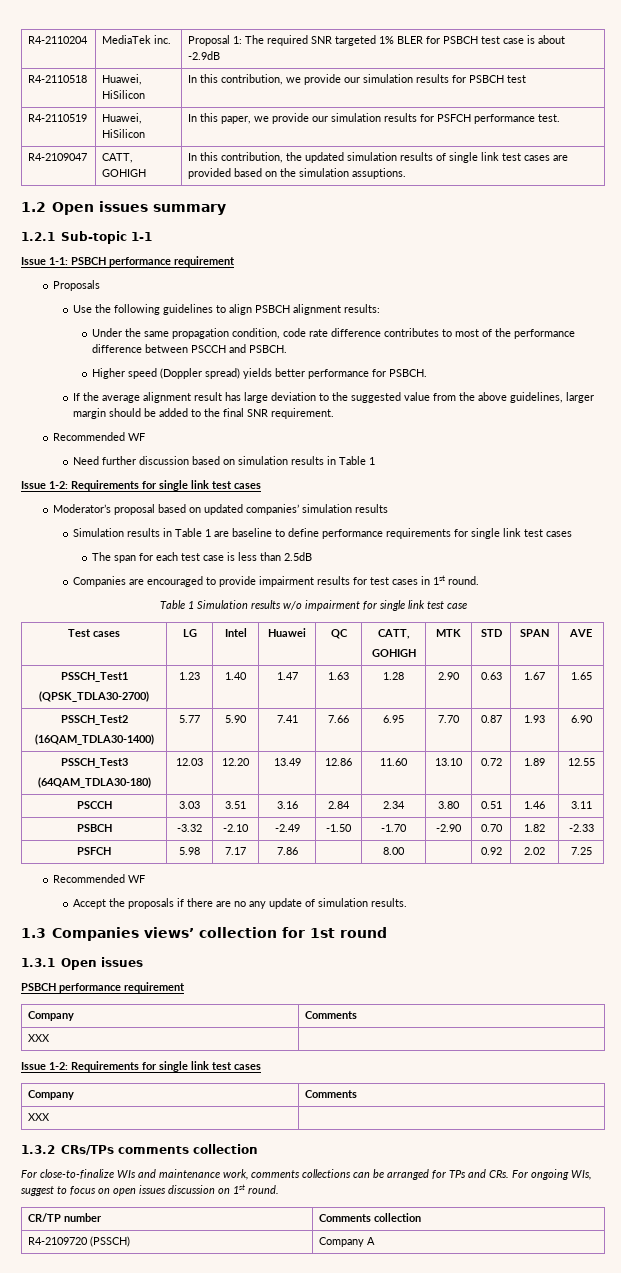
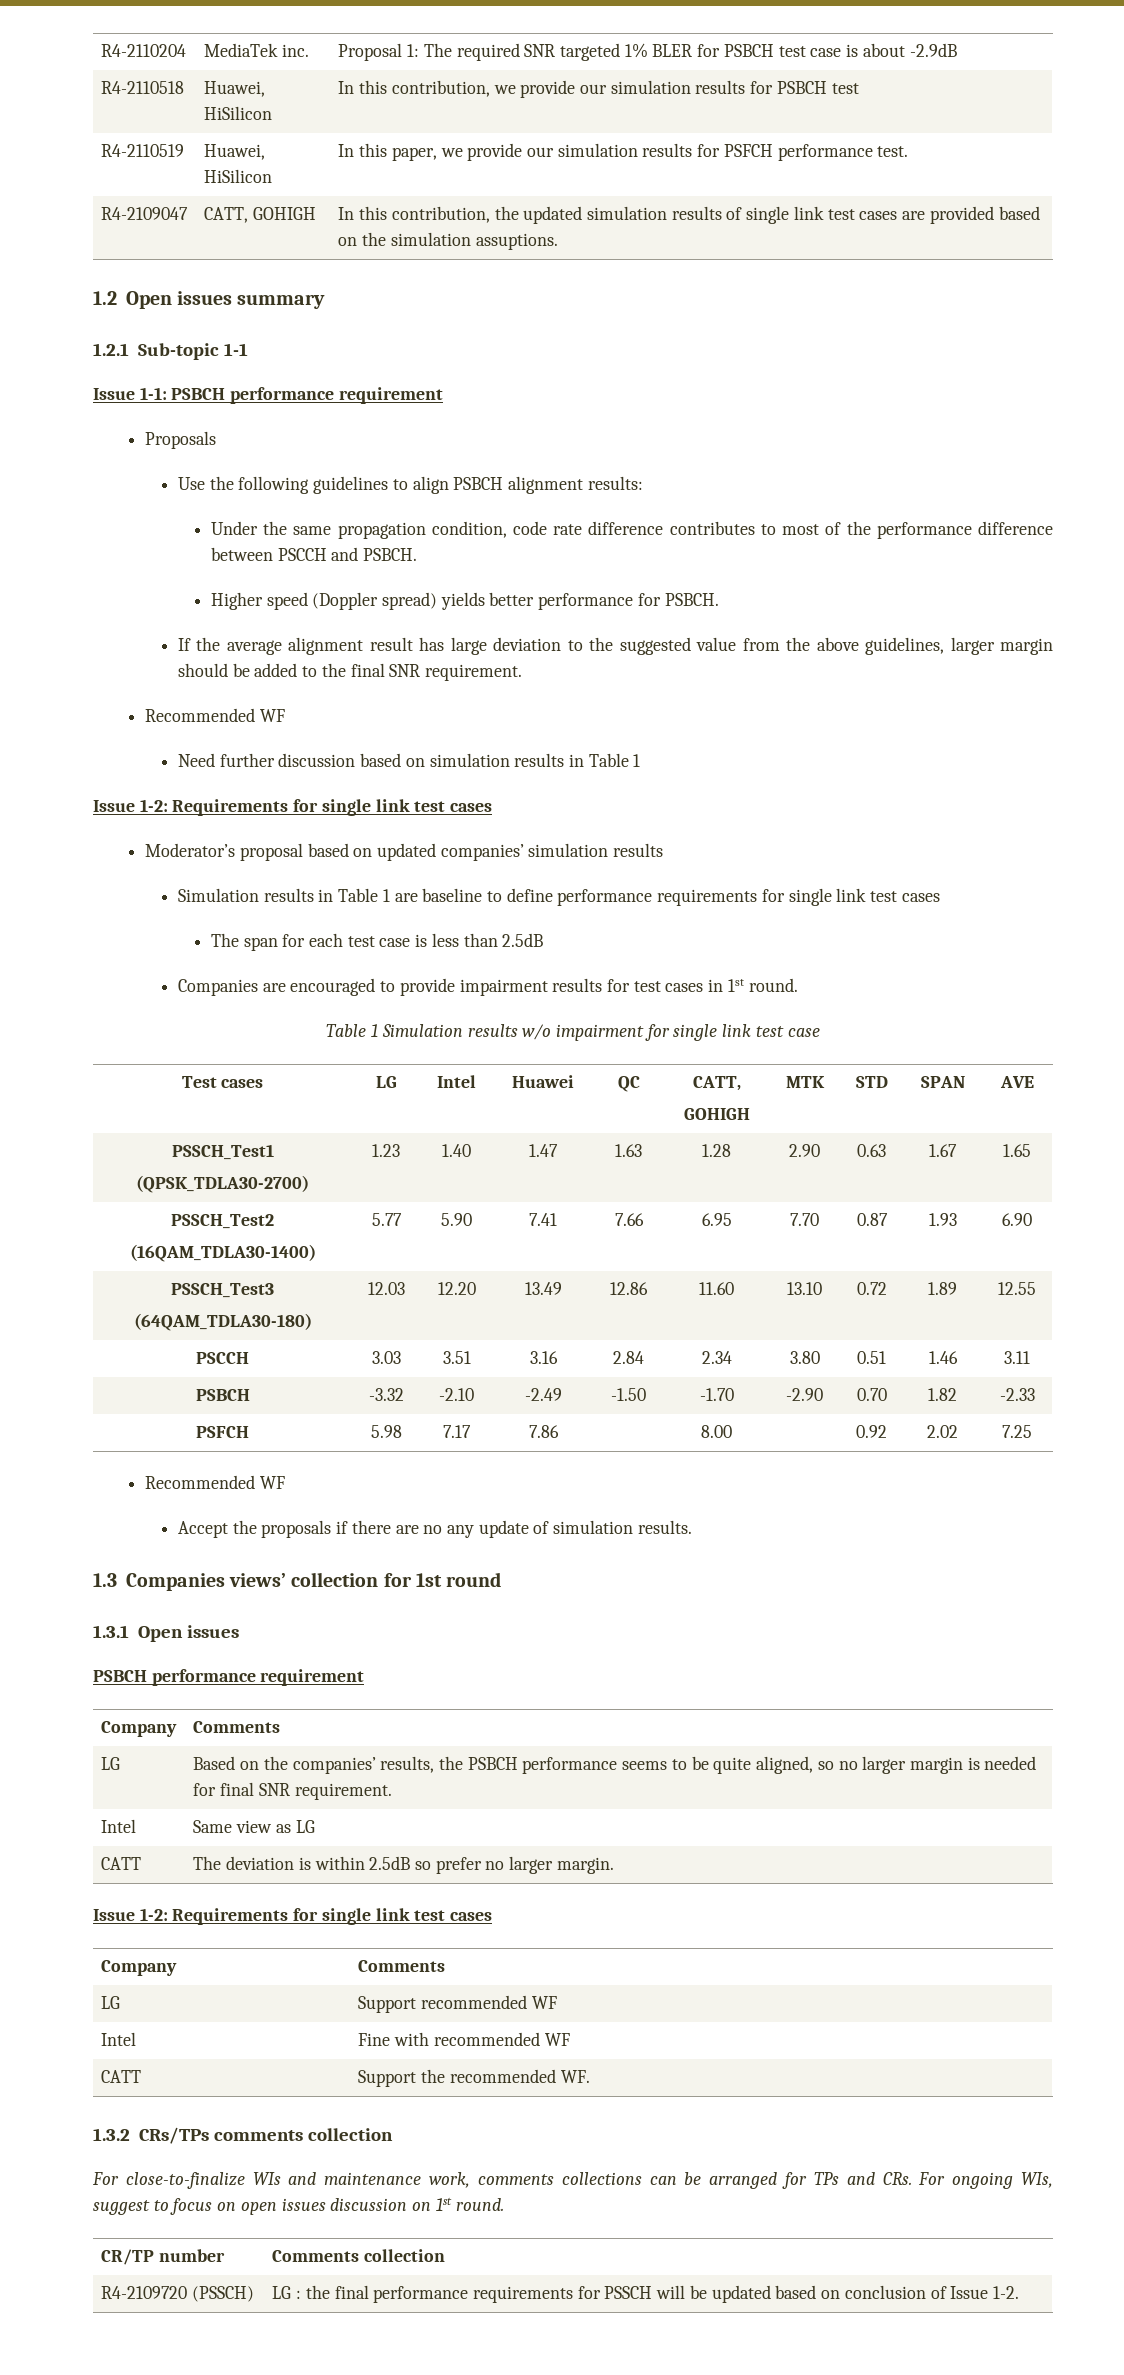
[28,1034,51,1042] XXX | -> [101,1757,121,1770] [193,1756,1037,1774] [193,1782,392,1800] [101,1819,137,1833] [193,1820,315,1833] [101,1857,142,1870] [193,1856,614,1874] LG | Based on the companies’ results, the PSBCH performance seems to be quite aligned, so no larger margin is needed for final SNR requirement. // Intel | Same view as LG // CATT | The deviation is within 2.5dB so prefer no larger margin.
[28,1113,51,1121] XXX | -> [101,1996,121,2009] [358,1995,557,2013] [101,2032,137,2046] [358,2032,570,2046] [101,2070,142,2083] [358,2069,590,2087] LG | Support recommended WF // Intel | Fine with recommended WF // CATT | Support the recommended WF.
[319,1237,376,1247] Company A -> [272,2285,1019,2303] LG : the final performance requirements for PSSCH will be updated based on conclusion of Issue 1-2.

